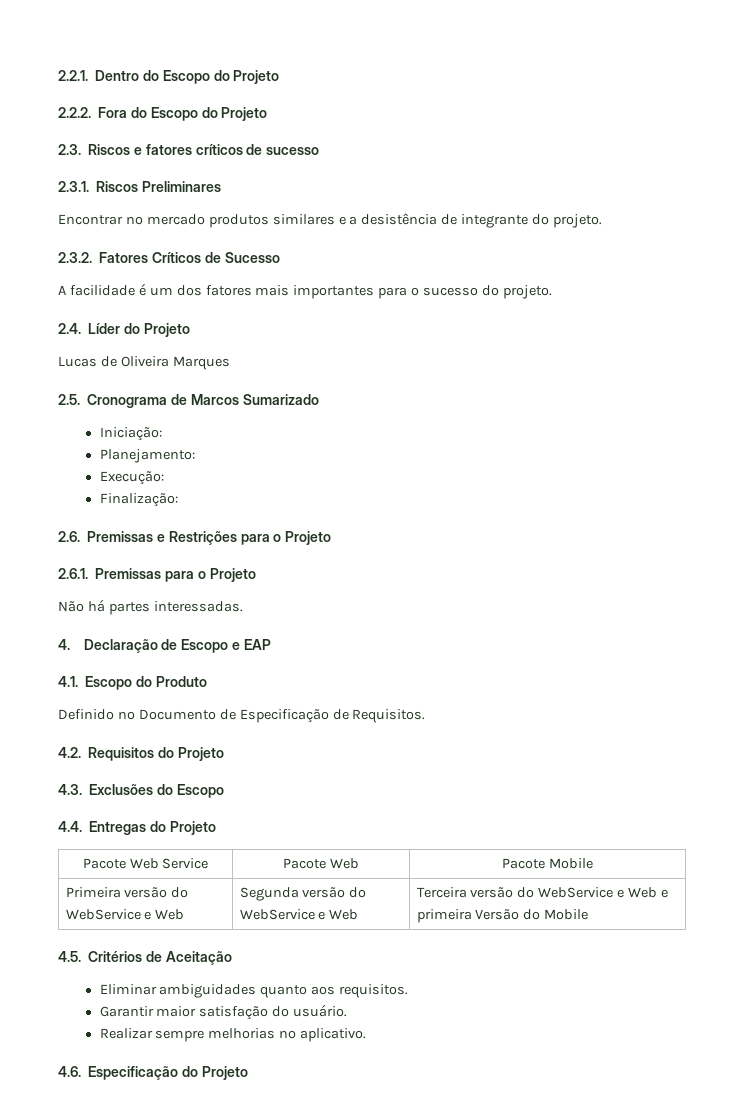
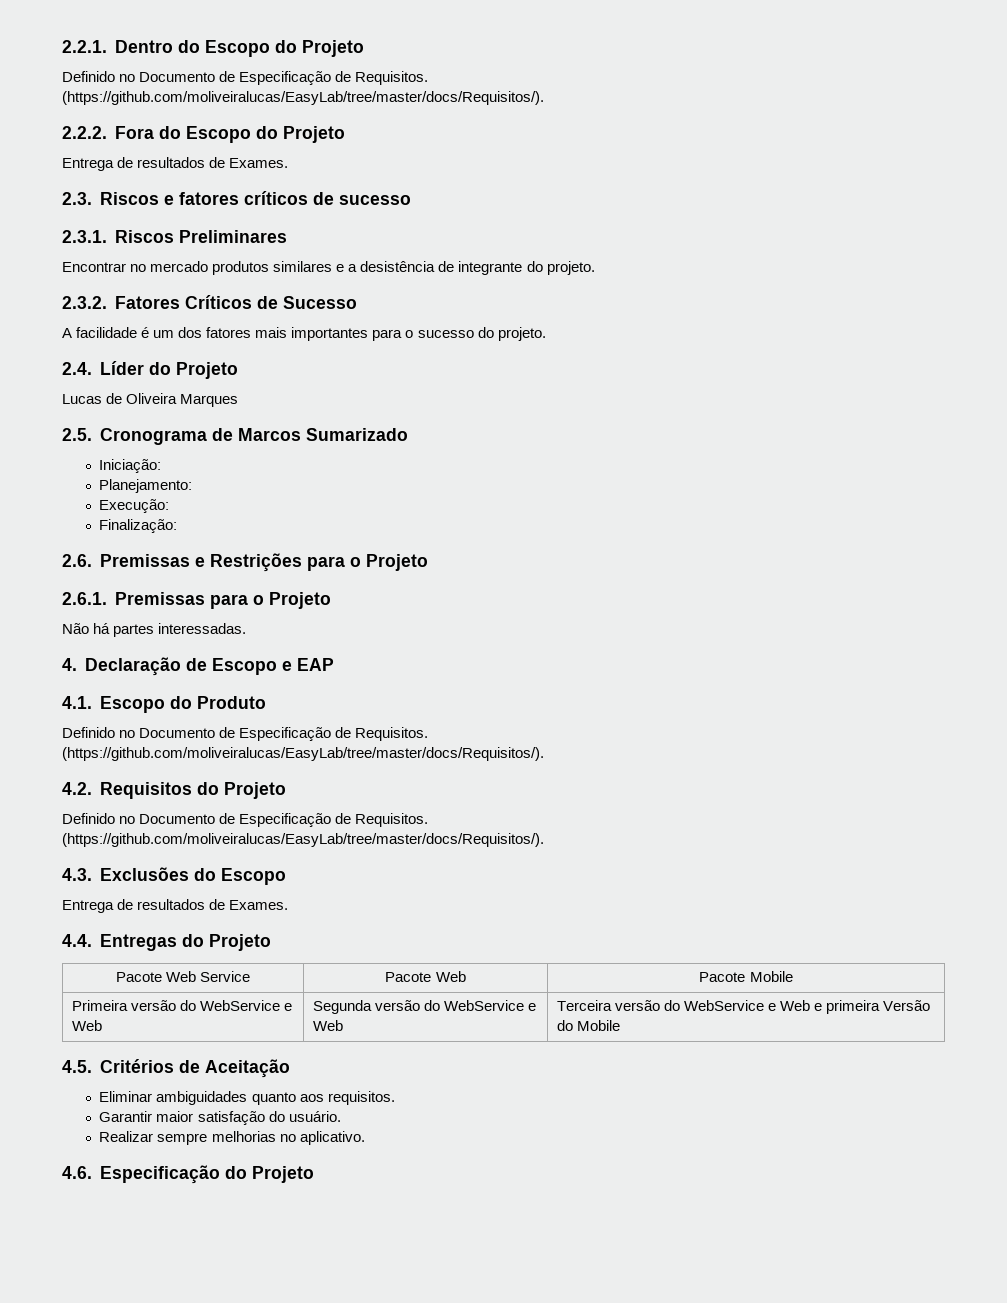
(280, 77) none -> [62,71,429,85] [62,91,544,105] // Definido no Documento de Especificação de Requisitos. // (https://github.com/moliveiralucas/EasyLab/tree/master/docs/Requisitos/).
(268, 114) none -> [62,157,289,171] // Entrega de resultados de Exames.
(426, 716) none -> [62,747,544,761] // (https://github.com/moliveiralucas/EasyLab/tree/master/docs/Requisitos/).
(224, 754) none -> [62,813,429,827] [62,833,544,847] // Definido no Documento de Especificação de Requisitos. // (https://github.com/moliveiralucas/EasyLab/tree/master/docs/Requisitos/).
(224, 791) none -> [62,899,289,913] // Entrega de resultados de Exames.

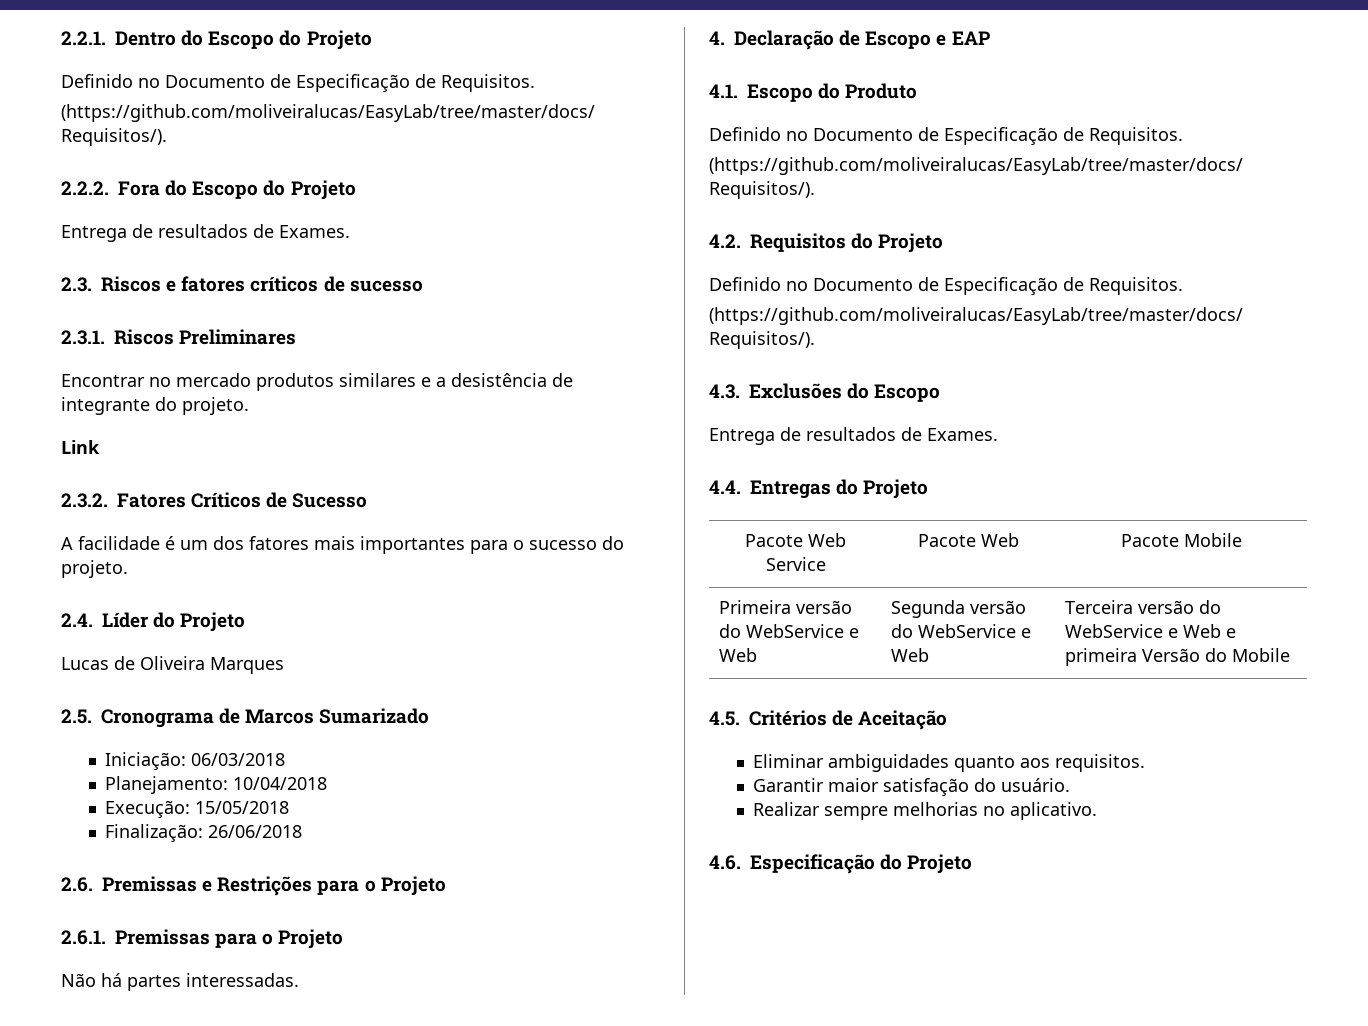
(595, 268) none -> [61,440,100,454] // Link
(162, 466) none -> [191,753,286,766] 06/03/2018
(193, 486) none -> [233,777,328,790] 10/04/2018
(170, 506) none -> [195,801,290,814] 15/05/2018
(178, 526) none -> [208,825,303,838] 26/06/2018

